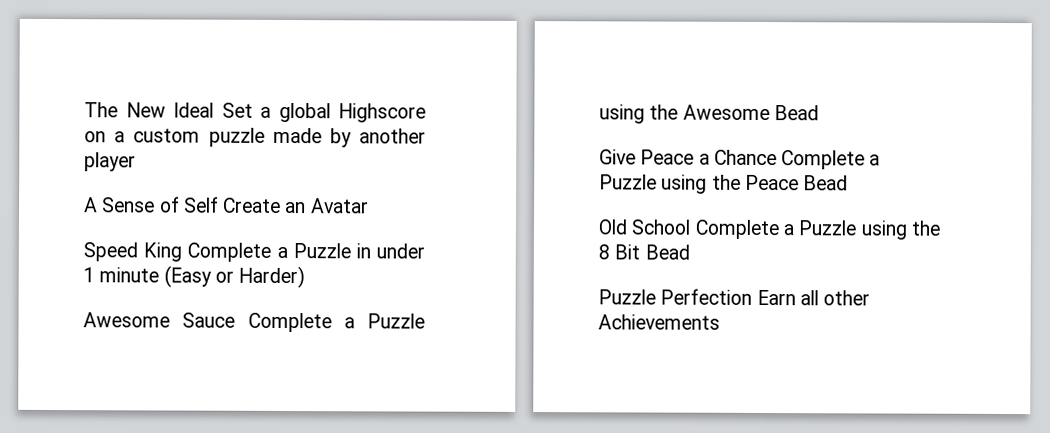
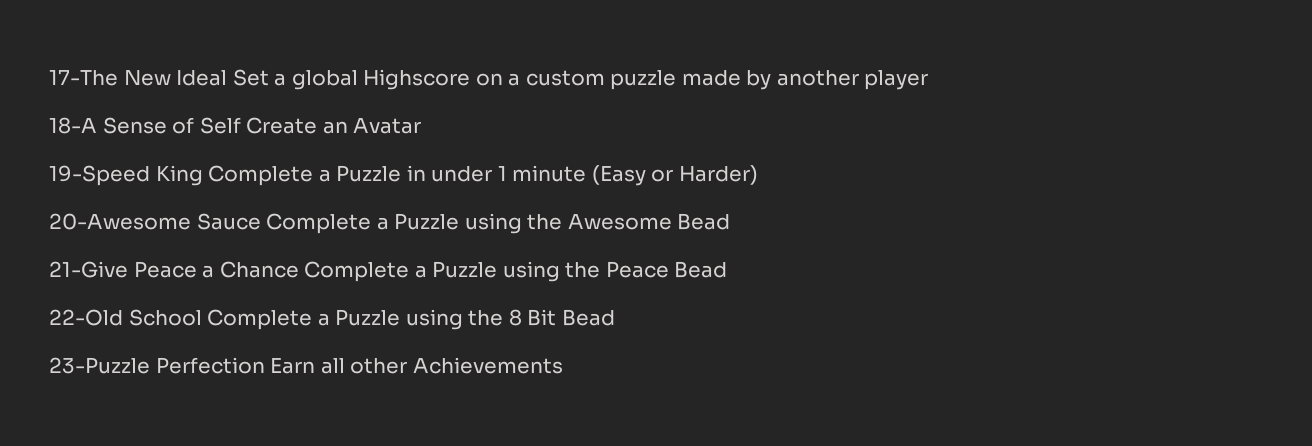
[84,102,118,118] The -> [49,70,118,86] 17-The
[84,197,98,213] A -> [49,117,97,134] 18-A
[83,242,138,262] Speed -> [49,165,150,186] 19-Speed
[83,312,170,328] Awesome -> [49,213,191,230] 20-Awesome
[599,149,636,165] Give -> [49,261,128,278] 21-Give
[598,219,627,235] Old -> [49,309,123,326] 22-Old
[598,289,656,305] Puzzle -> [49,357,150,374] 23-Puzzle

